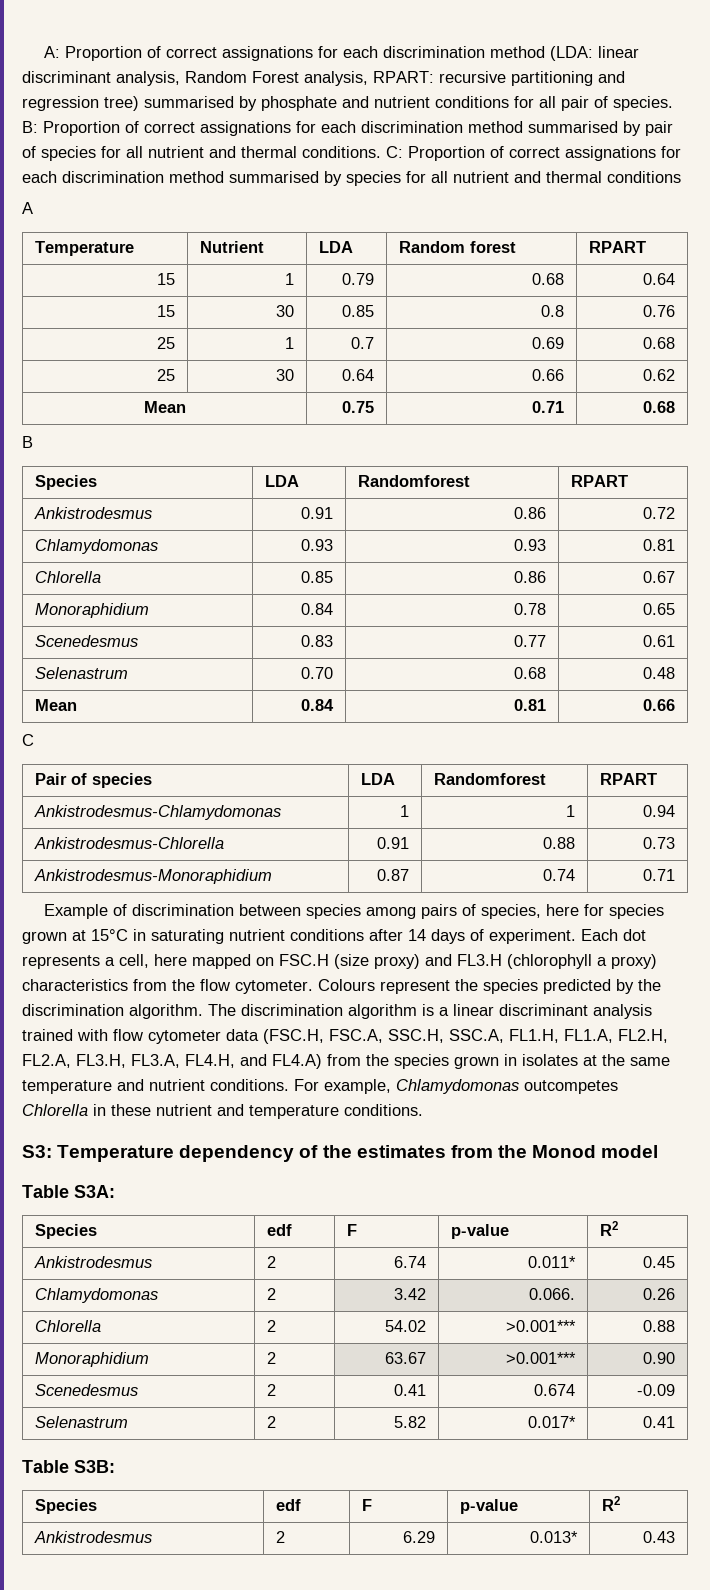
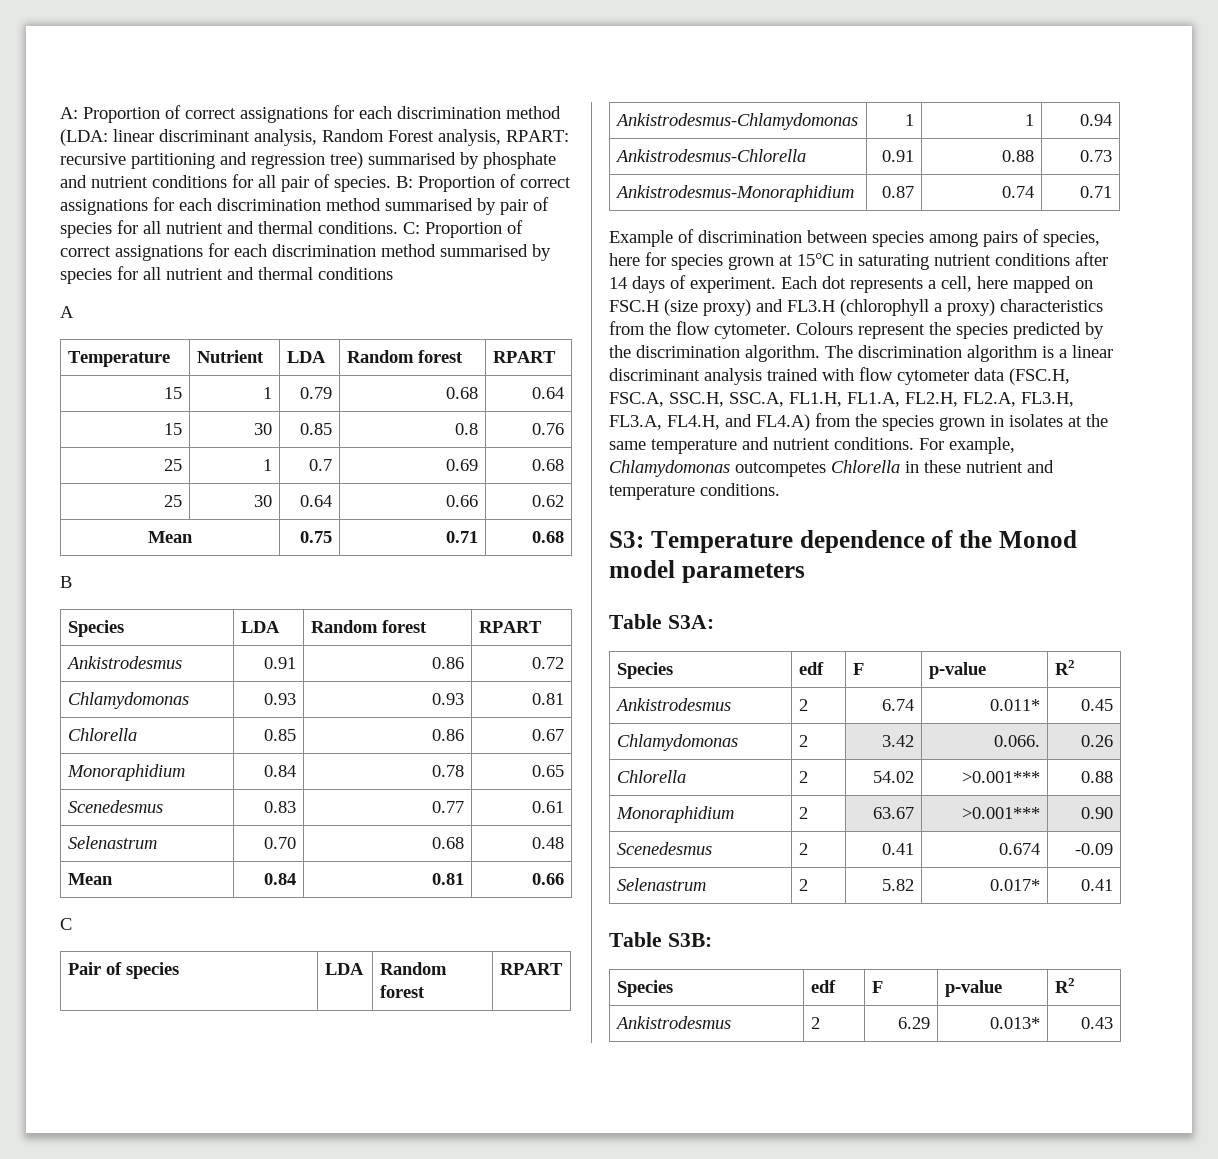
[357,475,470,487] Randomforest -> [310,620,427,633] Random forest
[433,773,546,785] Randomforest -> [379,962,447,975] [379,985,425,998] Random forest
[179,1145,295,1162] dependency -> [799,530,925,553] dependence
[356,1145,527,1158] estimates from the -> (992, 539) none
(659, 1151) none -> [681,563,805,583] parameters

